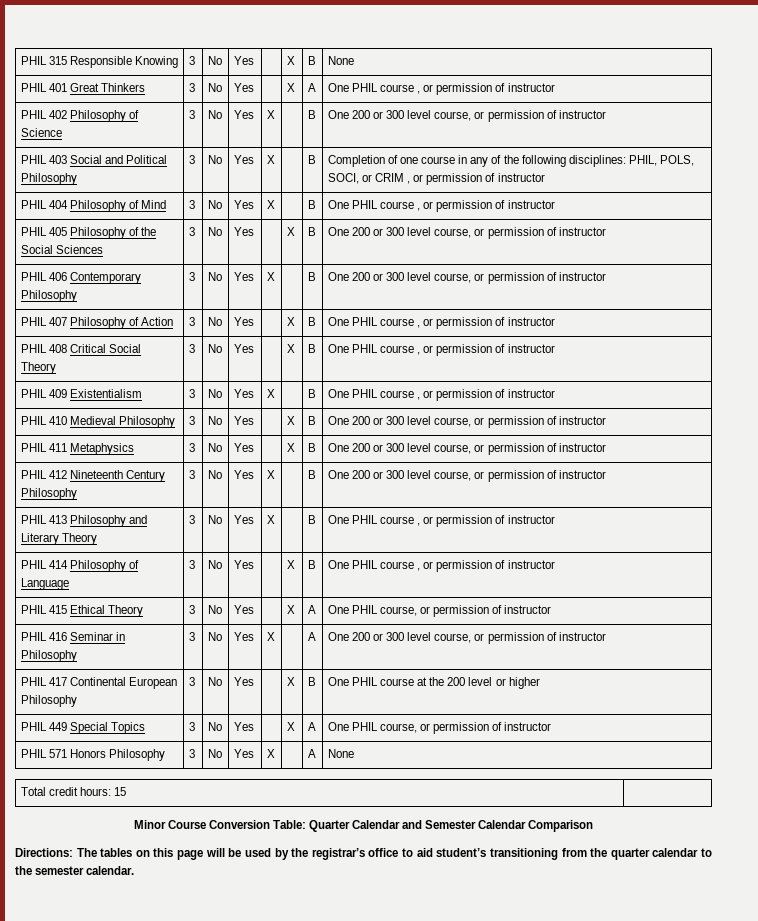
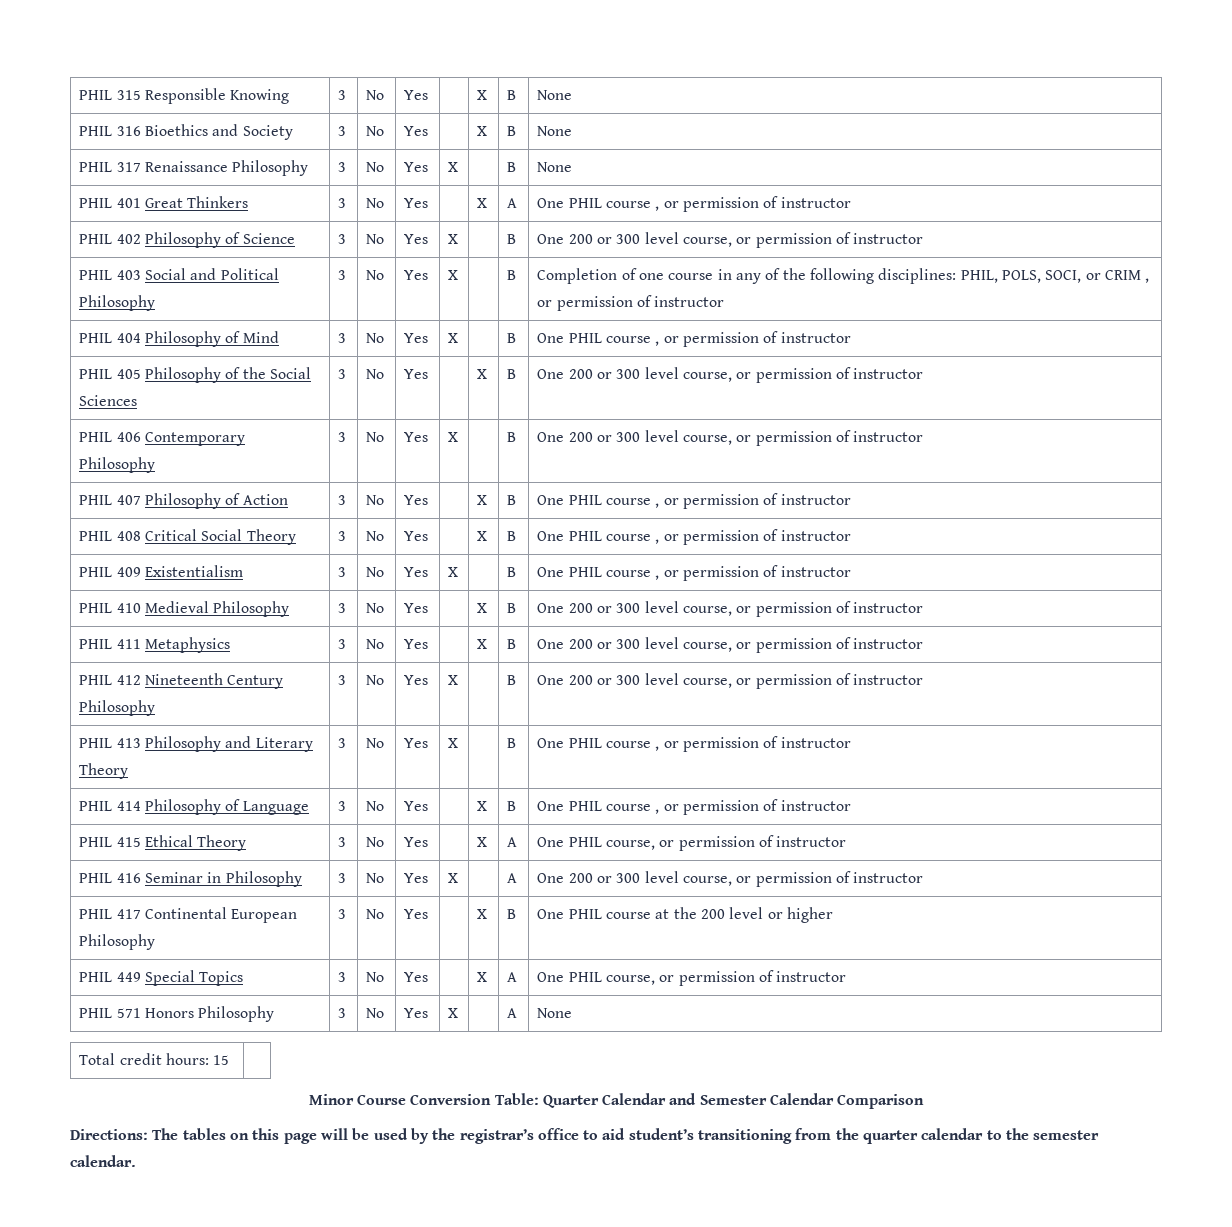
(354, 60) none -> [79,124,293,140] [338,126,347,136] [366,126,385,136] [404,126,429,136] [477,126,488,136] [507,126,517,136] [537,126,573,136] [79,160,309,176] [338,162,347,172] [366,162,385,172] [404,162,429,172] [448,162,459,172] [507,162,517,172] [537,162,573,172] // PHIL 316 Bioethics and Society | 3 | No | Yes | | X | B | None // PHIL 317 Renaissance Philosophy | 3 | No | Yes | X | | B | None

